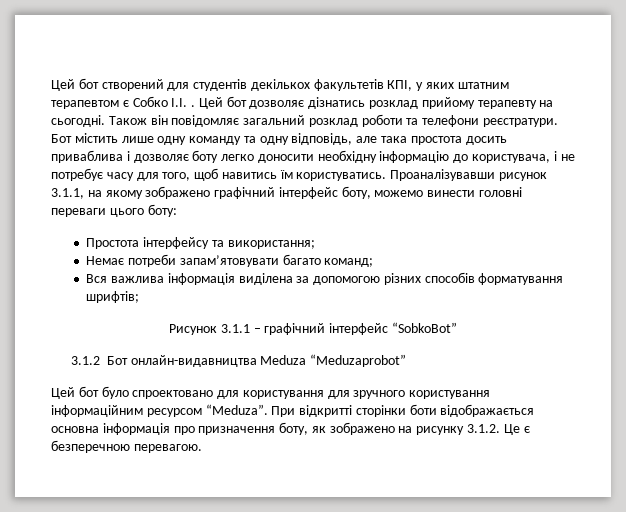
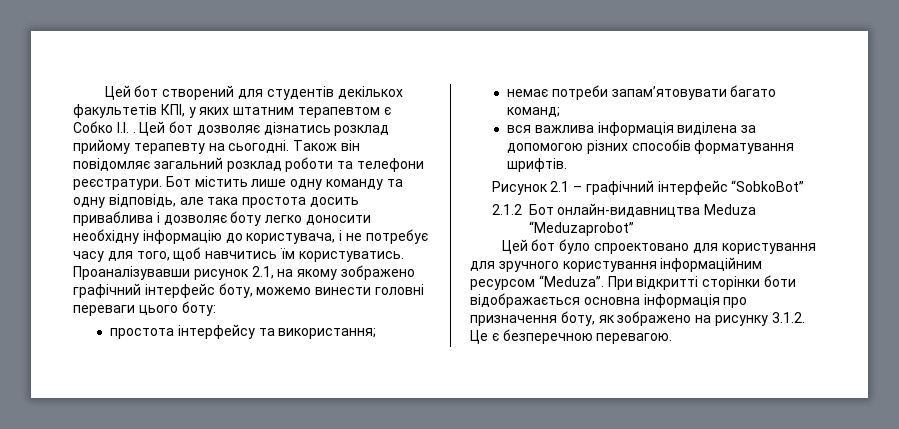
[221,172,277,179] навитись -> [205,251,278,259] навчитись
[51,188,84,199] 3.1.1, -> [251,266,274,279] 2.1,
[86,238,140,249] Простота -> [110,328,175,339] простота
[86,256,125,265] Немає -> [507,89,549,97] немає
[86,274,108,283] Вся -> [507,125,532,133] вся
[86,291,140,303] шрифтів; -> [507,158,568,172] шрифтів.
[220,324,250,333] 3.1.1 -> [550,181,570,192] 2.1
[70,356,100,365] 3.1.2 -> [491,204,522,215] 2.1.2

